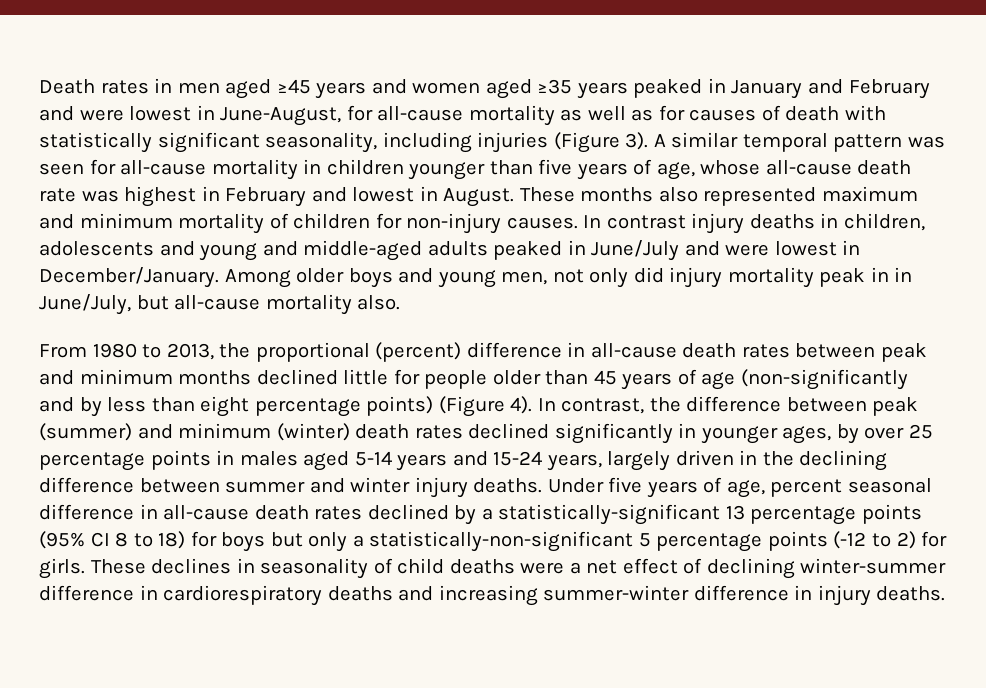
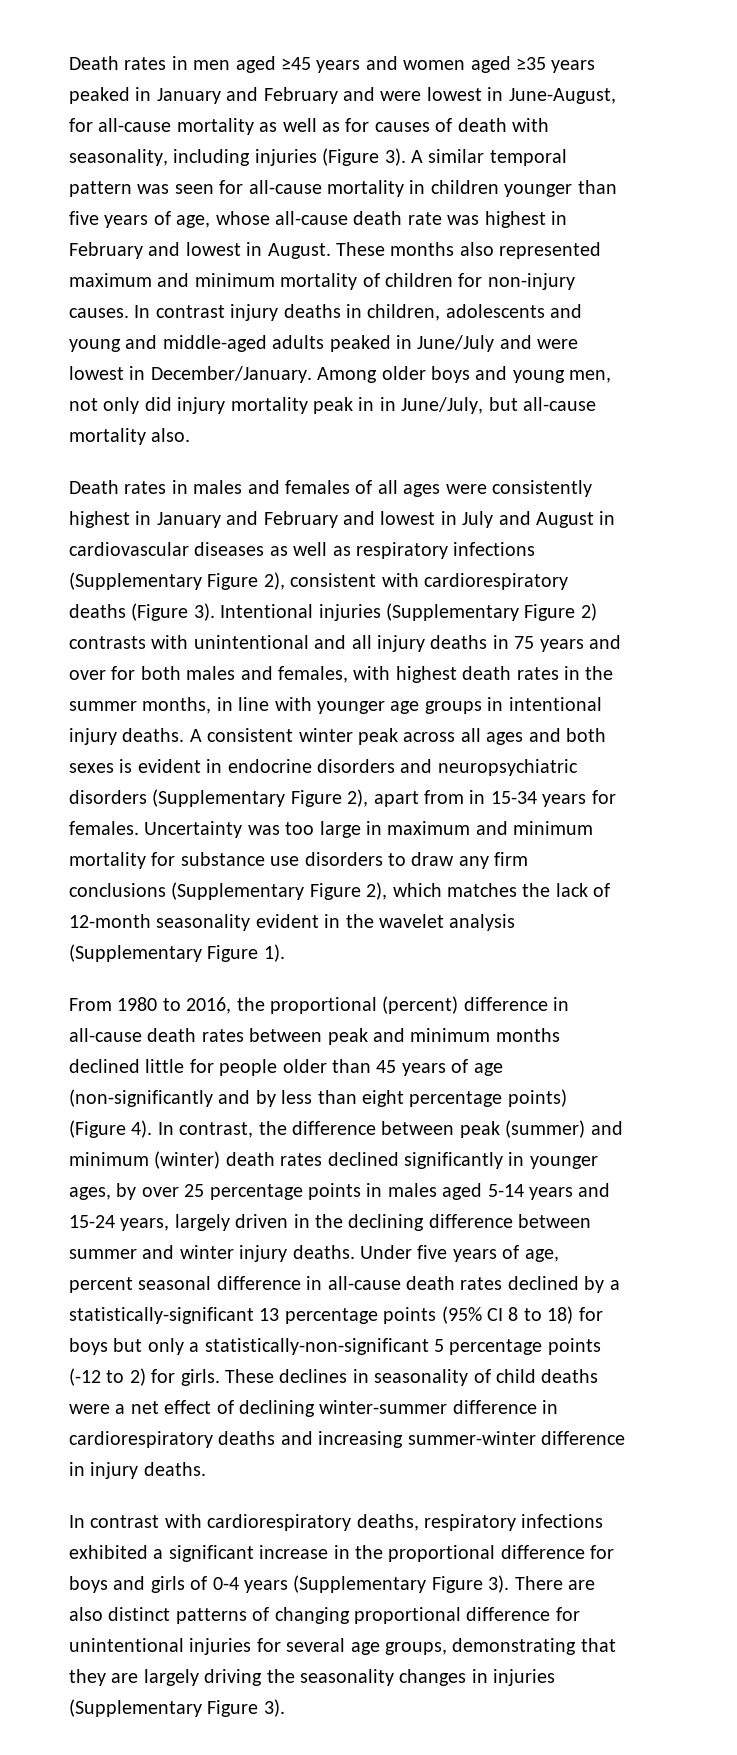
[39,132,260,153] statistically significant -> (549, 125) none
(401, 302) none -> [69,480,592,497] [69,511,616,528] [69,542,536,559] [69,572,568,590] [69,603,597,621] [69,635,621,652] [69,666,614,683] [69,697,602,714] [69,728,606,745] [69,759,578,776] [69,789,616,807] [69,821,594,838] [69,852,529,869] [69,882,611,900] [69,914,516,931] [69,944,285,962] // Death rates in males and females of all ages were consistently highest in January and February and lowest in July and August in cardiovascular diseases as well as respiratory infections (Supplementary Figure 2), consistent with cardiorespiratory deaths (Figure 3). Intentional injuries (Supplementary Figure 2) contrasts with unintentional and all injury deaths in 75 years and over for both males and females, with highest death rates in the summer months, in line with younger age groups in intentional injury deaths. A consistent winter peak across all ages and both sexes is evident in endocrine disorders and neuropsychiatric disorders (Supplementary Figure 2), apart from in 15-34 years for females. Uncertainty was too large in maximum and minimum mortality for substance use disorders to draw any firm conclusions (Supplementary Figure 2), which matches the lack of 12-month seasonality evident in the wavelet analysis (Supplementary Figure 1).
[166,343,214,360] 2013, -> [186,997,232,1014] 2016,
(946, 593) none -> [69,1514,604,1531] [69,1545,615,1562] [69,1575,595,1593] [69,1607,580,1624] [69,1638,616,1655] [69,1669,556,1686] [69,1699,285,1717] // In contrast with cardiorespiratory deaths, respiratory infections exhibited a significant increase in the proportional difference for boys and girls of 0-4 years (Supplementary Figure 3). There are also distinct patterns of changing proportional difference for unintentional injuries for several age groups, demonstrating that they are largely driving the seasonality changes in injuries (Supplementary Figure 3).

